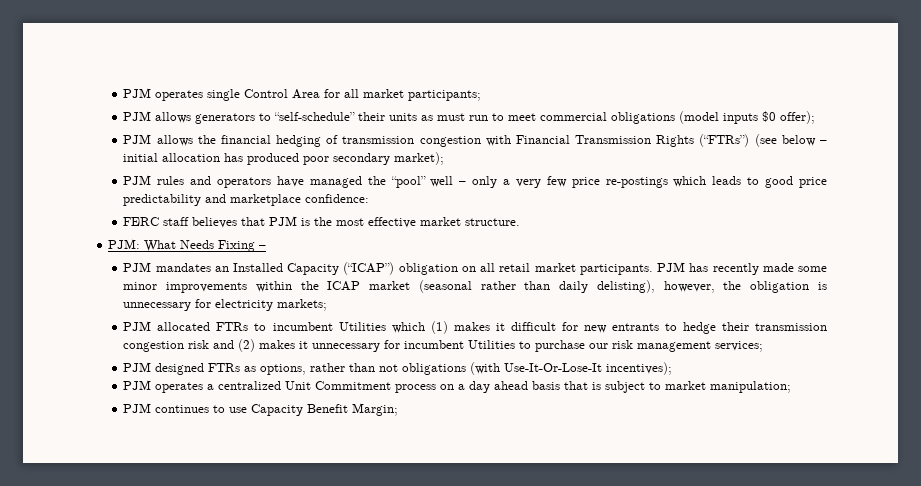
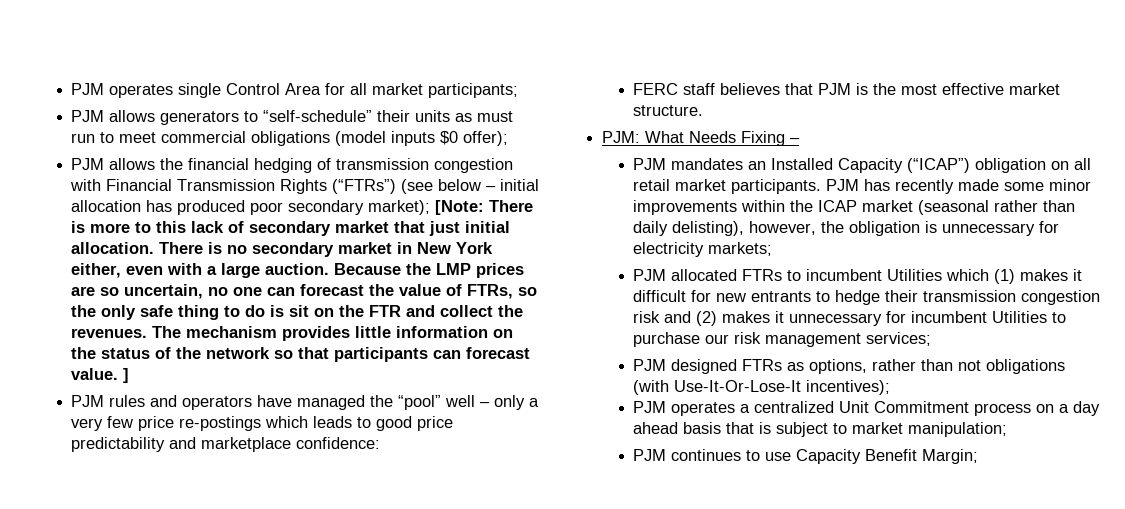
(445, 158) none -> [435,200,534,215] [71,221,511,236] [71,242,494,257] [71,263,525,278] [71,284,538,299] [71,305,524,320] [71,326,514,341] [71,347,531,362] [71,368,130,383] [Note: There is more to this lack of secondary market that just initial allocation. There is no secondary market in New York either, even with a large auction. Because the LMP prices are so uncertain, no one can forecast the value of FTRs, so the only safe thing to do is sit on the FTR and collect the revenues. The mechanism provides little information on the status of the network so that participants can forecast value. ]

